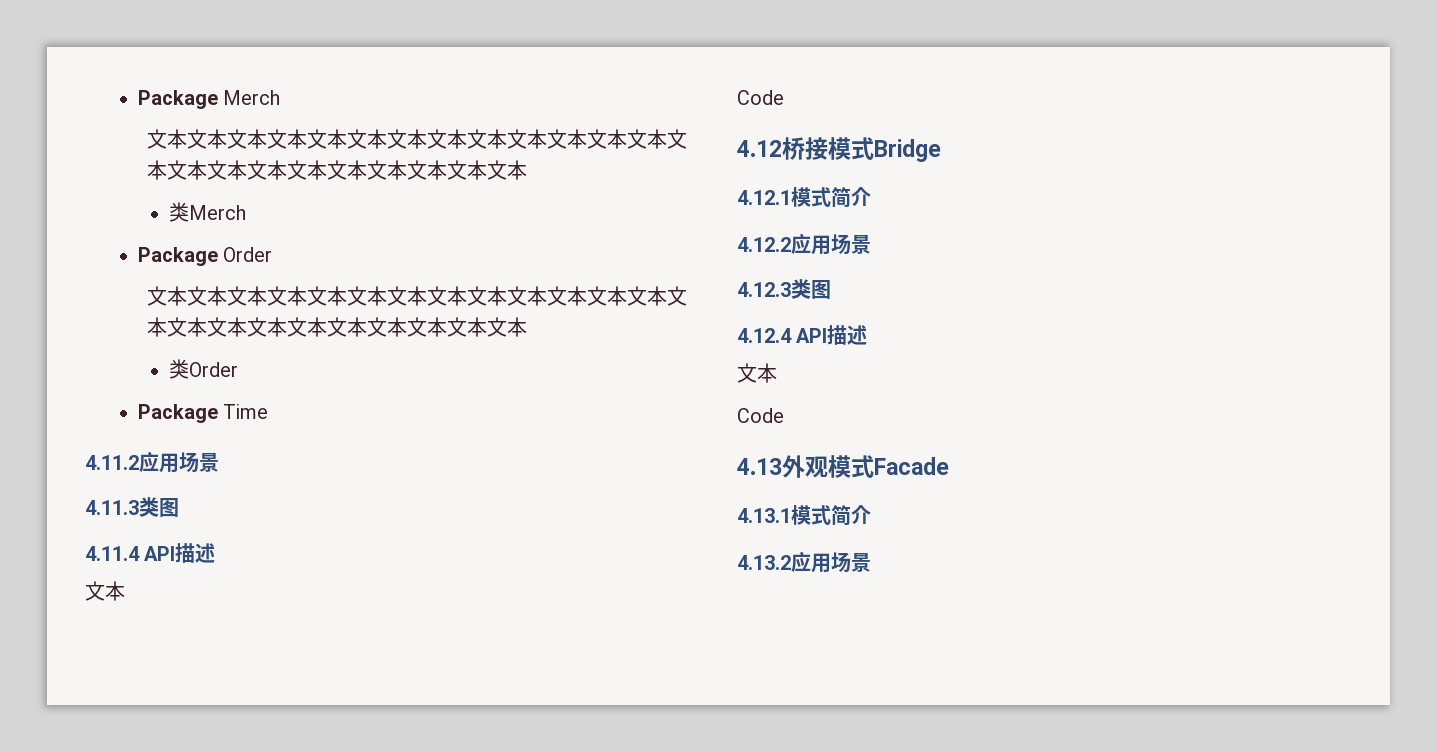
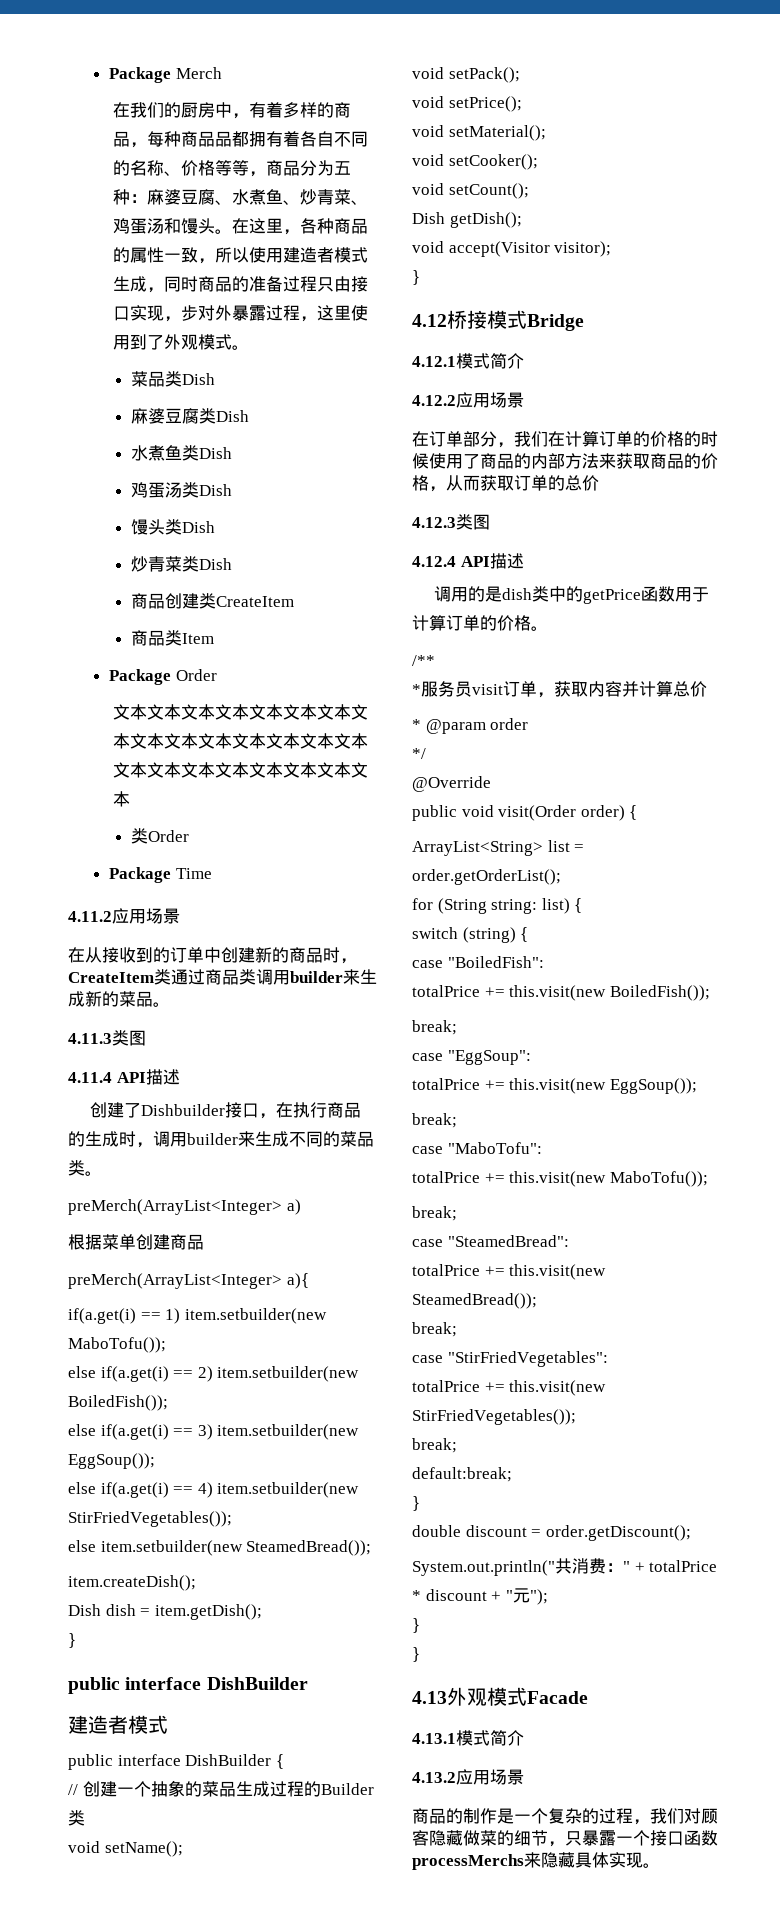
[146,129,687,149] [146,160,527,180] [168,202,246,222] 文本文本文本文本文本文本文本文本文本文本文本文本文本文本文本文本文本文本文本文本文本文本文本 // 类Merch -> [112,102,351,119] [112,131,368,148] [112,160,351,177] [112,189,368,205] [112,218,368,235] [112,247,368,264] [112,276,368,293] [112,305,368,322] [112,334,249,350] [131,371,216,387] [131,408,250,424] [131,445,233,461] [131,482,233,498] [131,519,216,535] [131,556,233,572] [131,593,295,609] [131,630,215,646] 在我们的厨房中，有着多样的商品，每种商品品都拥有着各自不同的名称、价格等等，商品分为五种：麻婆豆腐、水煮鱼、炒青菜、鸡蛋汤和馒头。在这里，各种商品的属性一致，所以使用建造者模式生成，同时商品的准备过程只由接口实现，步对外暴露过程，这里使用到了外观模式。 // 菜品类Dish // 麻婆豆腐类Dish // 水煮鱼类Dish // 鸡蛋汤类Dish // 馒头类Dish // 炒青菜类Dish // 商品创建类CreateItem // 商品类Item
(219, 462) none -> [68,947,357,964] [68,969,377,985] [68,991,170,1007] // 在从接收到的订单中创建新的商品时，CreateItem类通过商品类调用builder来生成新的菜品。
[85,581,125,601] [737,90,784,105] 文本 // Code -> [90,1102,362,1119] [68,1131,374,1148] [68,1160,102,1176] [68,1199,301,1215] [68,1234,204,1250] [68,1273,309,1289] [68,1308,327,1324] [68,1337,166,1353] [68,1366,360,1382] [68,1395,168,1411] [68,1424,360,1440] [68,1453,155,1469] [68,1482,360,1498] [68,1511,232,1527] [68,1540,372,1556] [68,1575,196,1591] [68,1604,262,1620] [68,1633,76,1648] [68,1677,308,1694] [68,1715,168,1734] [68,1754,284,1770] [68,1780,374,1797] [68,1810,85,1826] [68,1841,183,1857] [412,67,520,83] [412,96,522,112] [412,125,546,141] [412,154,538,170] [412,183,529,199] [412,212,522,228] [412,241,612,257] [412,270,420,285] 创建了Dishbuilder接口，在执行商品的生成时，调用builder来生成不同的菜品类。 // preMerch(ArrayList<Integer> a) // 根据菜单创建商品 // preMerch(ArrayList<Integer> a){ // if(a.get(i) == 1) item.setbuilder(new MaboTofu()); // else if(a.get(i) == 2) item.setbuilder(new BoiledFish()); // else if(a.get(i) == 3) item.setbuilder(new EggSoup()); // else if(a.get(i) == 4) item.setbuilder(new StirFriedVegetables()); // else item.setbuilder(new SteamedBread()); // item.createDish(); // Dish dish = item.getDish(); // } // public interface DishBuilder // 建造者模式 // public interface DishBuilder { // // 创建一个抽象的菜品生成过程的Builder类 // void setName(); // void setPack(); // void setPrice(); // void setMaterial(); // void setCooker(); // void setCount(); // Dish getDish(); // void accept(Visitor visitor); // }
(871, 244) none -> [412,431,718,448] [412,453,718,469] [412,475,599,492] // 在订单部分，我们在计算订单的价格的时候使用了商品的内部方法来获取商品的价格，从而获取订单的总价
[737,363,777,383] [737,408,784,423] 文本 // Code -> [434,586,710,604] [412,615,548,631] [412,655,435,666] [412,681,707,698] [412,718,529,734] [412,748,426,759] [412,776,491,792] [412,805,638,821] [412,840,585,856] [412,869,561,885] [412,898,583,914] [412,927,529,943] [412,956,544,968] [412,985,710,1001] [412,1020,457,1035] [412,1050,531,1065] [412,1078,697,1094] [412,1113,457,1128] [412,1142,542,1154] [412,1171,708,1187] [412,1206,457,1221] [412,1235,569,1247] [412,1264,607,1280] [412,1293,537,1309] [412,1322,457,1337] [412,1351,608,1367] [412,1380,607,1396] [412,1409,576,1425] [412,1438,457,1453] [412,1467,512,1482] [412,1496,420,1511] [412,1525,691,1541] [412,1558,718,1576] [412,1588,548,1605] [412,1618,420,1633] [412,1647,420,1662] 调用的是dish类中的getPrice函数用于计算订单的价格。 // /** // *服务员visit订单，获取内容并计算总价 // * @param order // */ // @Override // public void visit(Order order) { // ArrayList<String> list = order.getOrderList(); // for (String string: list) { // switch (string) { // case "BoiledFish": // totalPrice += this.visit(new BoiledFish()); // break; // case "EggSoup": // totalPrice += this.visit(new EggSoup()); // break; // case "MaboTofu": // totalPrice += this.visit(new MaboTofu()); // break; // case "SteamedBread": // totalPrice += this.visit(new SteamedBread()); // break; // case "StirFriedVegetables": // totalPrice += this.visit(new StirFriedVegetables()); // break; // default:break; // } // double discount = order.getDiscount(); // System.out.println("共消费：" + totalPrice * discount + "元"); // } // }
(871, 562) none -> [412,1808,718,1825] [412,1830,718,1847] [412,1852,660,1870] // 商品的制作是一个复杂的过程，我们对顾客隐藏做菜的细节，只暴露一个接口函数processMerchs来隐藏具体实现。

